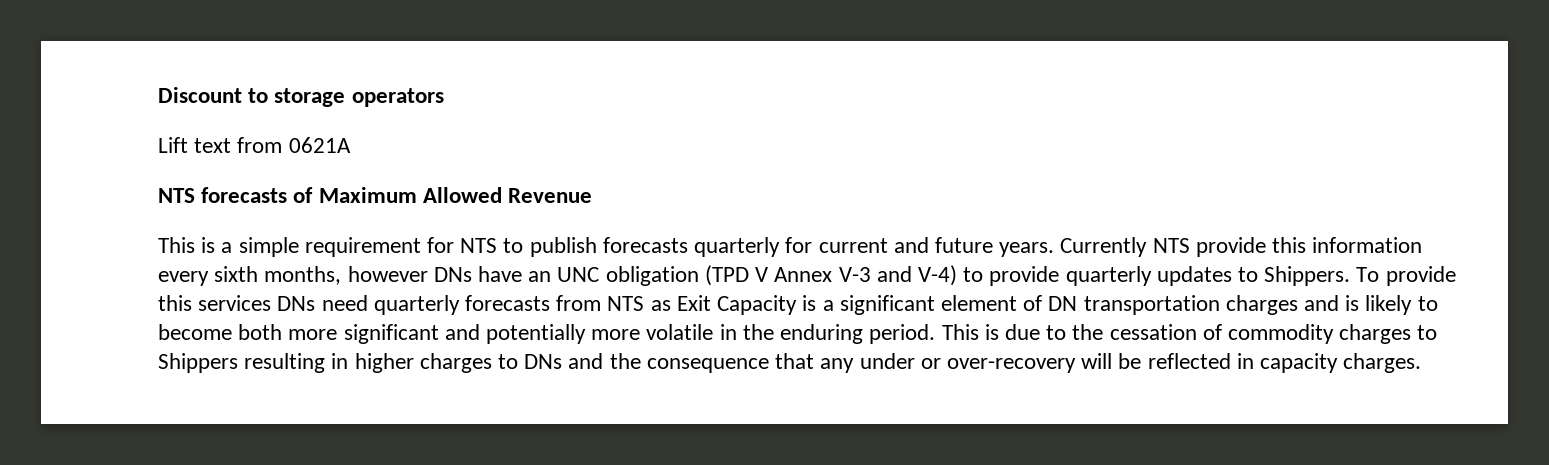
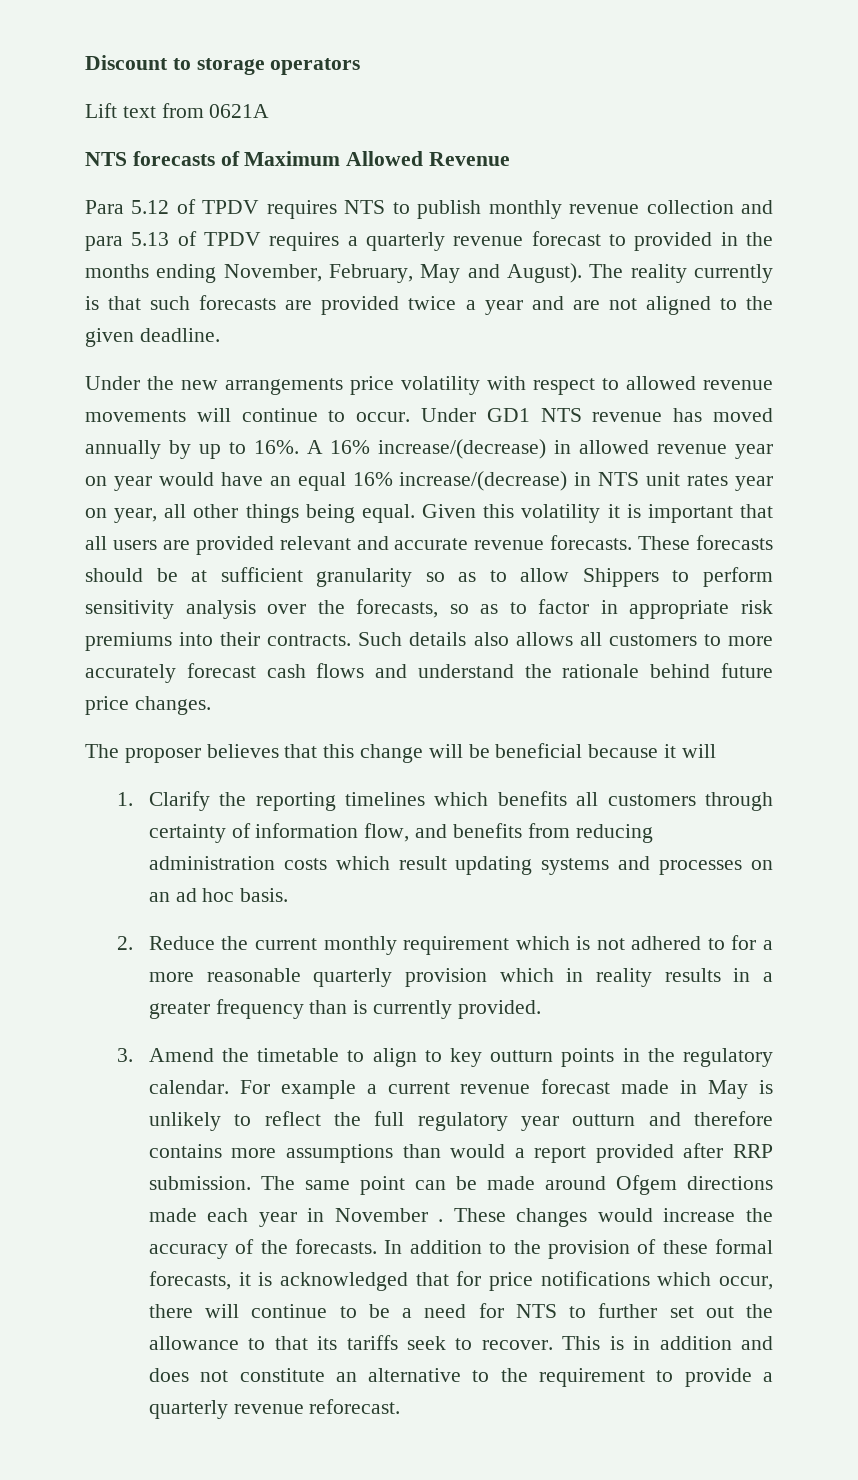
[158,237,1423,257] [158,265,1456,286] [158,295,1438,315] [158,324,1438,344] [158,353,1422,373] This is a simple requirement for NTS to publish forecasts quarterly for current and future years. Currently NTS provide this information every sixth months, however DNs have an UNC obligation (TPD V Annex V-3 and V-4) to provide quarterly updates to Shippers. To provide this services DNs need quarterly forecasts from NTS as Exit Capacity is a significant element of DN transportation charges and is likely to become both more significant and potentially more volatile in the enduring period. This is due to the cessation of commodity charges to Shippers resulting in higher charges to DNs and the consequence that any under or over-recovery will be reflected in capacity charges. -> [85,199,773,219] [85,231,773,251] [85,263,773,283] [85,295,773,315] [85,328,220,347] [85,376,773,395] [85,408,773,422] [85,439,773,459] [85,471,773,491] [85,504,773,523] [85,535,773,555] [85,567,773,587] [85,599,773,619] [85,632,773,651] [85,663,773,683] [85,696,211,715] [85,743,716,763] [116,791,773,811] [148,823,653,843] [148,856,773,875] [148,888,289,902] [116,935,773,955] [148,968,774,987] [148,999,541,1019] [116,1048,774,1067] [148,1079,773,1099] [148,1111,773,1131] [148,1143,773,1163] [148,1175,773,1195] [148,1208,773,1227] [148,1239,773,1259] [148,1271,774,1291] [148,1303,773,1318] [148,1335,773,1350] [148,1368,773,1387] [148,1399,401,1419] Para 5.12 of TPDV requires NTS to publish monthly revenue collection and para 5.13 of TPDV requires a quarterly revenue forecast to provided in the months ending November, February, May and August). The reality currently is that such forecasts are provided twice a year and are not aligned to the given deadline. // Under the new arrangements price volatility with respect to allowed revenue movements will continue to occur. Under GD1 NTS revenue has moved annually by up to 16%. A 16% increase/(decrease) in allowed revenue year on year would have an equal 16% increase/(decrease) in NTS unit rates year on year, all other things being equal. Given this volatility it is important that all users are provided relevant and accurate revenue forecasts. These forecasts should be at sufficient granularity so as to allow Shippers to perform sensitivity analysis over the forecasts, so as to factor in appropriate risk premiums into their contracts. Such details also allows all customers to more accurately forecast cash flows and understand the rationale behind future price changes. // The proposer believes that this change will be beneficial because it will // 1. Clarify the reporting timelines which benefits all customers through certainty of information flow, and benefits from reducing administration costs which result updating systems and processes on an ad hoc basis. // 2. Reduce the current monthly requirement which is not adhered to for a more reasonable quarterly provision which in reality results in a greater frequency than is currently provided. // 3. Amend the timetable to align to key outturn points in the regulatory calendar. For example a current revenue forecast made in May is unlikely to reflect the full regulatory year outturn and therefore contains more assumptions than would a report provided after RRP submission. The same point can be made around Ofgem directions made each year in November . These changes would increase the accuracy of the forecasts. In addition to the provision of these formal forecasts, it is acknowledged that for price notifications which occur, there will continue to be a need for NTS to further set out the allowance to that its tariffs seek to recover. This is in addition and does not constitute an alternative to the requirement to provide a quarterly revenue reforecast.

